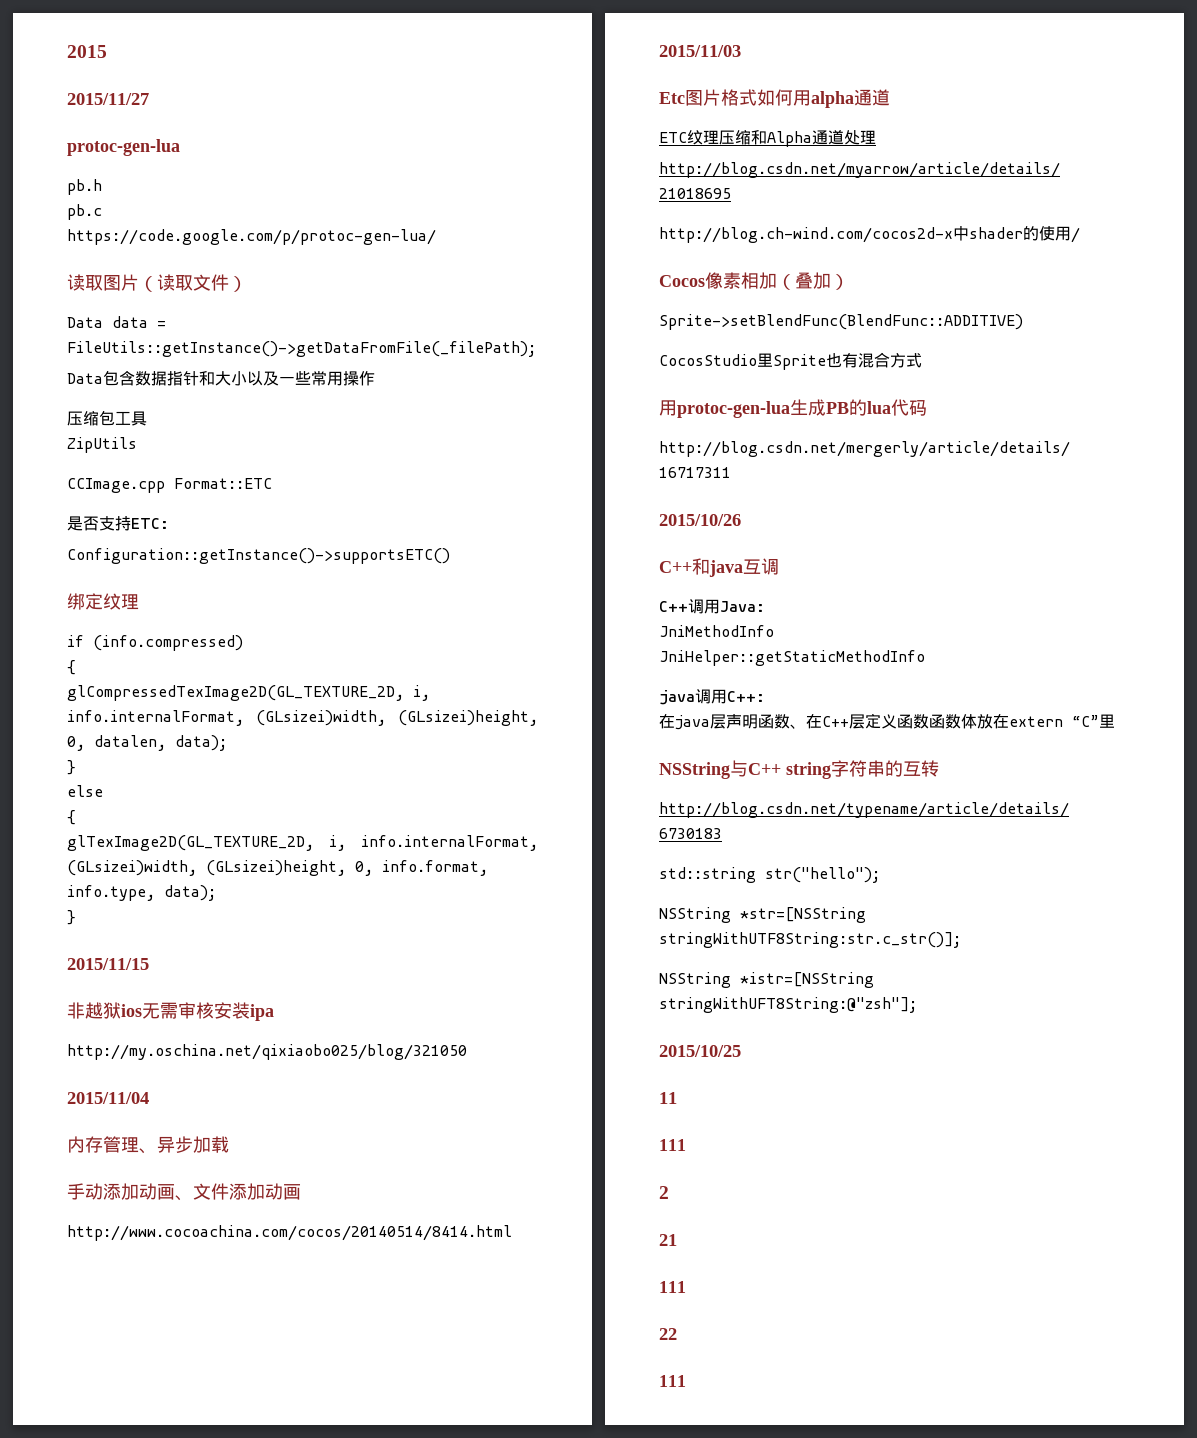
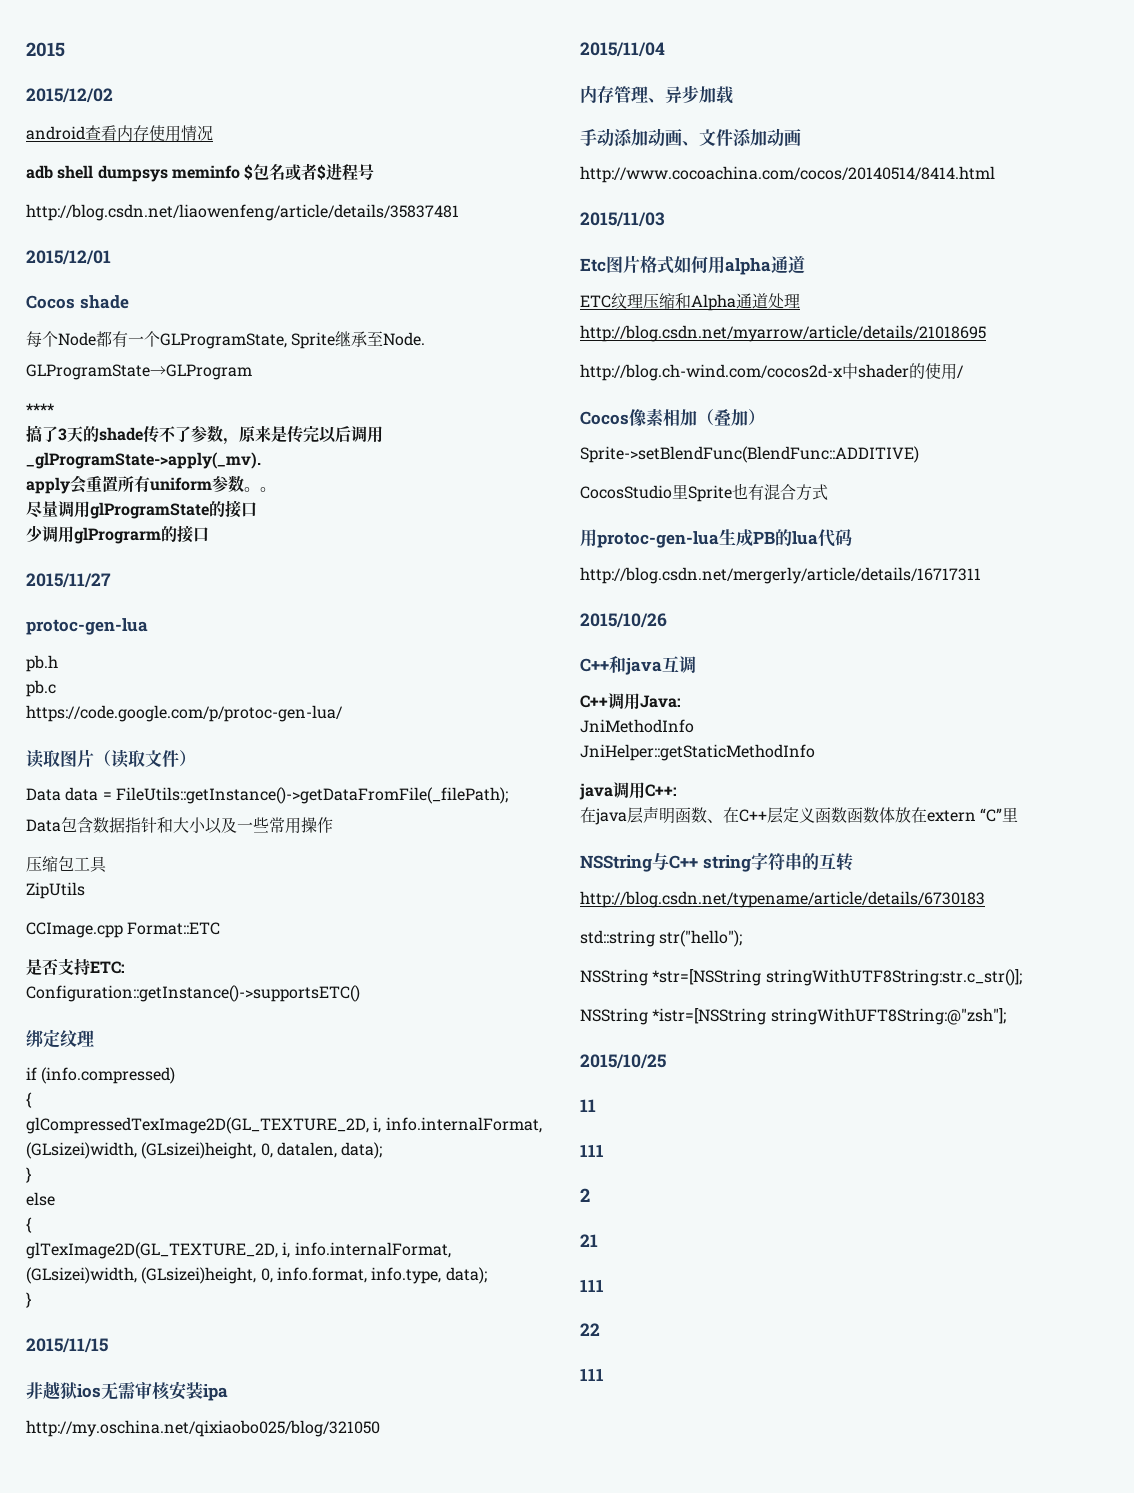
(107, 51) none -> [26,88,113,103] [26,125,213,142] [26,163,375,182] [26,204,459,221] [26,250,111,265] [26,295,129,309] [26,331,426,349] [26,364,252,380] [26,403,54,415] [26,425,383,445] [26,452,261,469] [26,475,276,494] [26,500,257,519] [26,525,209,544] // 2015/12/02 // android查看内存使用情况 // adb shell dumpsys meminfo $包名或者$进程号 // http://blog.csdn.net/liaowenfeng/article/details/35837481 // 2015/12/01 // Cocos shade // 每个Node都有一个GLProgramState, Sprite继承至Node. // GLProgramState→GLProgram // **** // 搞了3天的shade传不了参数，原来是传完以后调用_glProgramState->apply(_mv). // apply会重置所有uniform参数。。 // 尽量调用glProgramState的接口 // 少调用glPrograrm的接口

